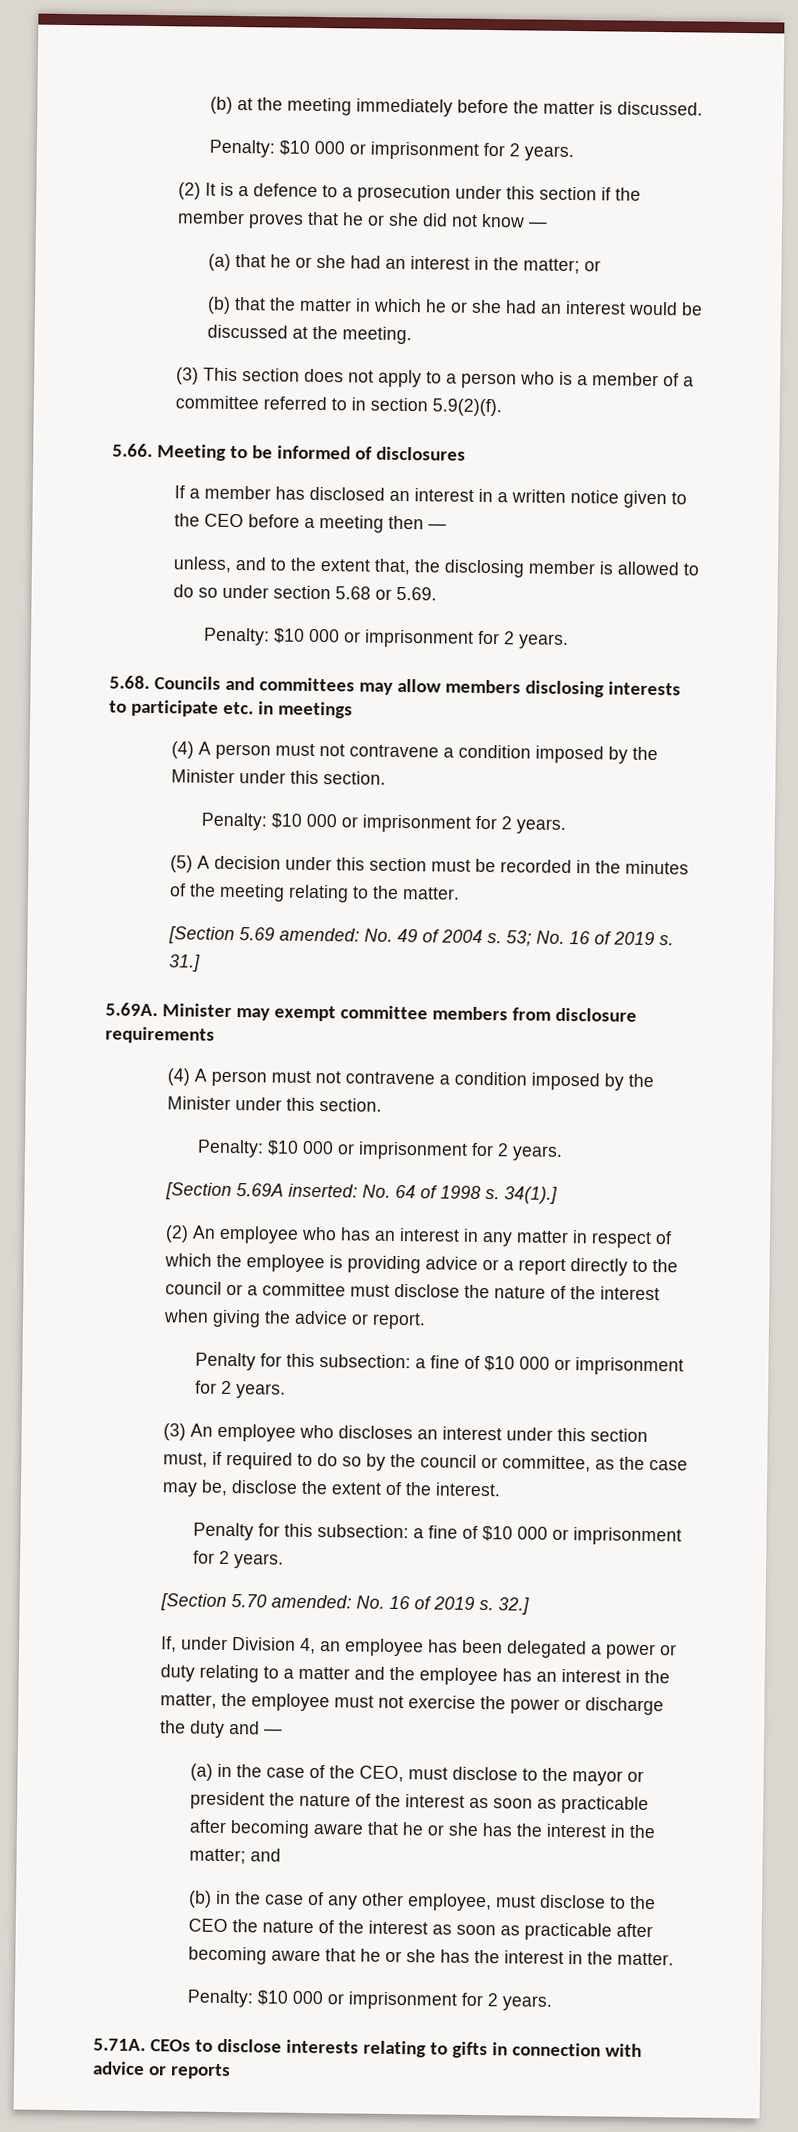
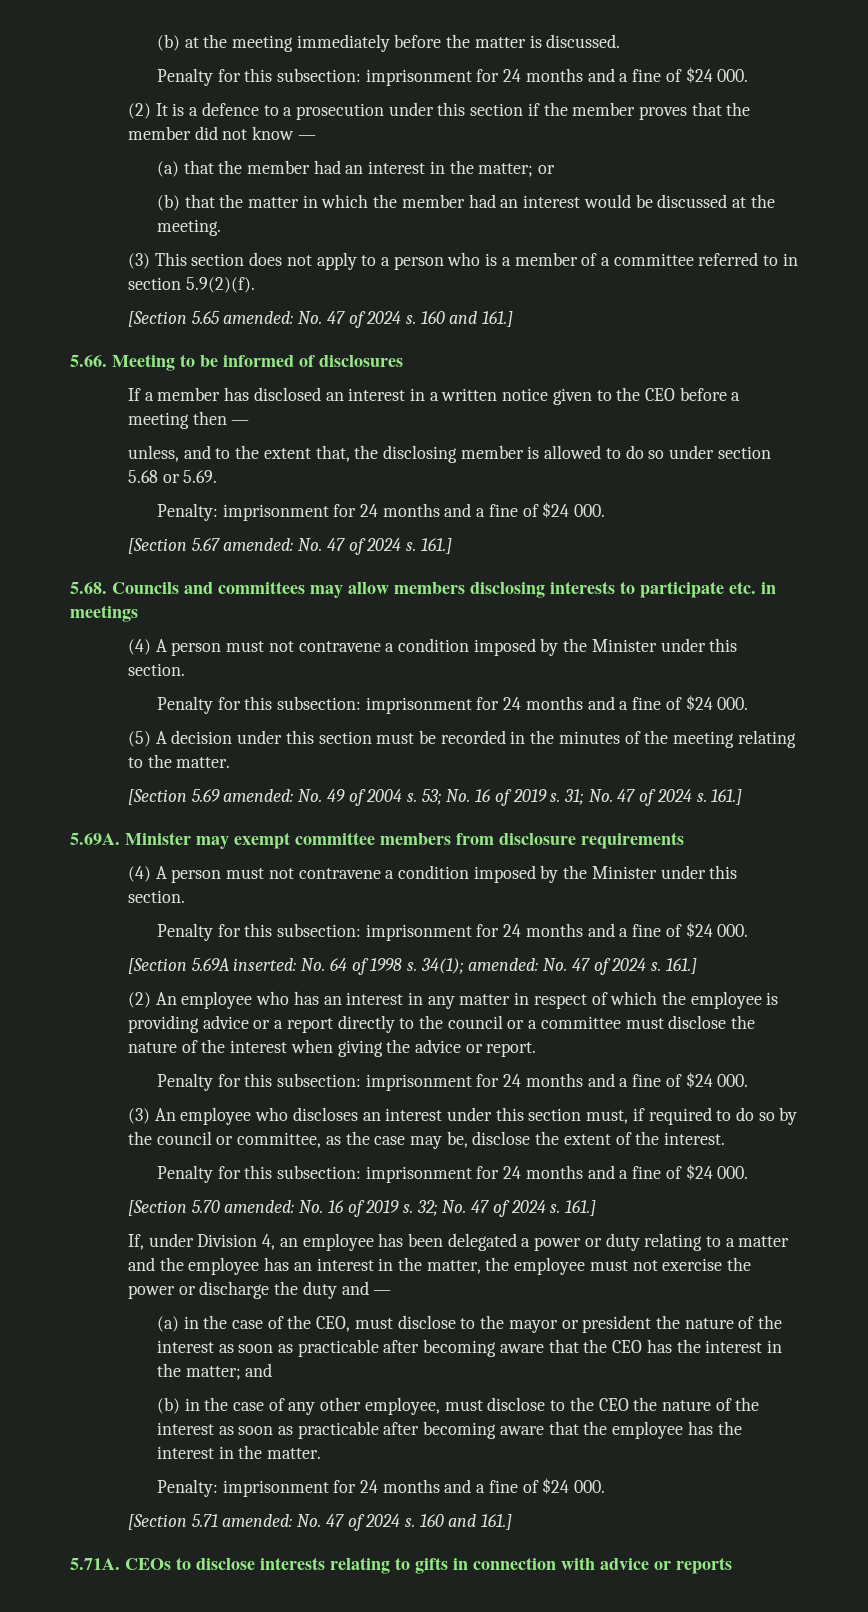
[208,139,574,162] Penalty: $10 000 or imprisonment for 2 years. -> [156,67,749,86] Penalty for this subsection: imprisonment for 24 months and a fine of $24 000.
[341,212,419,227] he or she -> [726,102,751,116] [127,126,191,140] the member
[269,254,346,269] he or she -> [218,160,310,174] the member
[424,299,502,314] he or she -> [373,194,465,208] the member
(502, 407) none -> [127,311,514,328] // [Section 5.65 amended: No. 47 of 2024 s. 160 and 161.]
[273,628,569,649] $10 000 or imprisonment for 2 years. -> [222,502,606,521] [127,538,452,555] imprisonment for 24 months and a fine of $24 000. // [Section 5.67 amended: No. 47 of 2024 s. 161.]
[200,812,566,834] Penalty: $10 000 or imprisonment for 2 years. -> [156,695,749,714] Penalty for this subsection: imprisonment for 24 months and a fine of $24 000.
[168,954,201,972] 31.] -> [564,789,743,806] 31; No. 47 of 2024 s. 161.]
[196,1139,563,1161] Penalty: $10 000 or imprisonment for 2 years. -> [156,922,749,941] Penalty for this subsection: imprisonment for 24 months and a fine of $24 000.
[503,1186,558,1204] 34(1).] -> [420,958,697,975] 34(1); amended: No. 47 of 2024 s. 161.]
[414,1355,684,1376] [194,1380,286,1399] a fine of $10 000 or imprisonment for 2 years. -> [365,1072,749,1091] imprisonment for 24 months and a fine of $24 000.
[412,1525,682,1546] [192,1550,284,1569] a fine of $10 000 or imprisonment for 2 years. -> [365,1164,749,1183] imprisonment for 24 months and a fine of $24 000.
[497,1597,530,1615] 32.] -> [416,1200,597,1217] 32; No. 47 of 2024 s. 161.]
[401,1822,479,1836] he or she -> [583,1339,643,1353] the CEO
[359,1948,436,1963] he or she -> [583,1421,684,1439] the employee
[256,1990,552,2011] $10 000 or imprisonment for 2 years. -> [222,1478,606,1497] [127,1514,513,1531] imprisonment for 24 months and a fine of $24 000. // [Section 5.71 amended: No. 47 of 2024 s. 160 and 161.]

